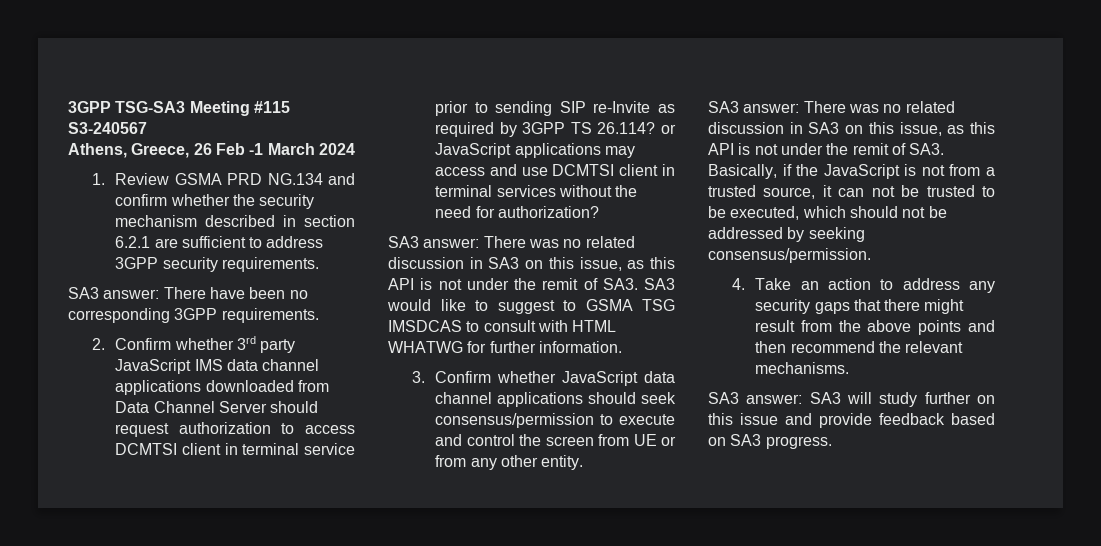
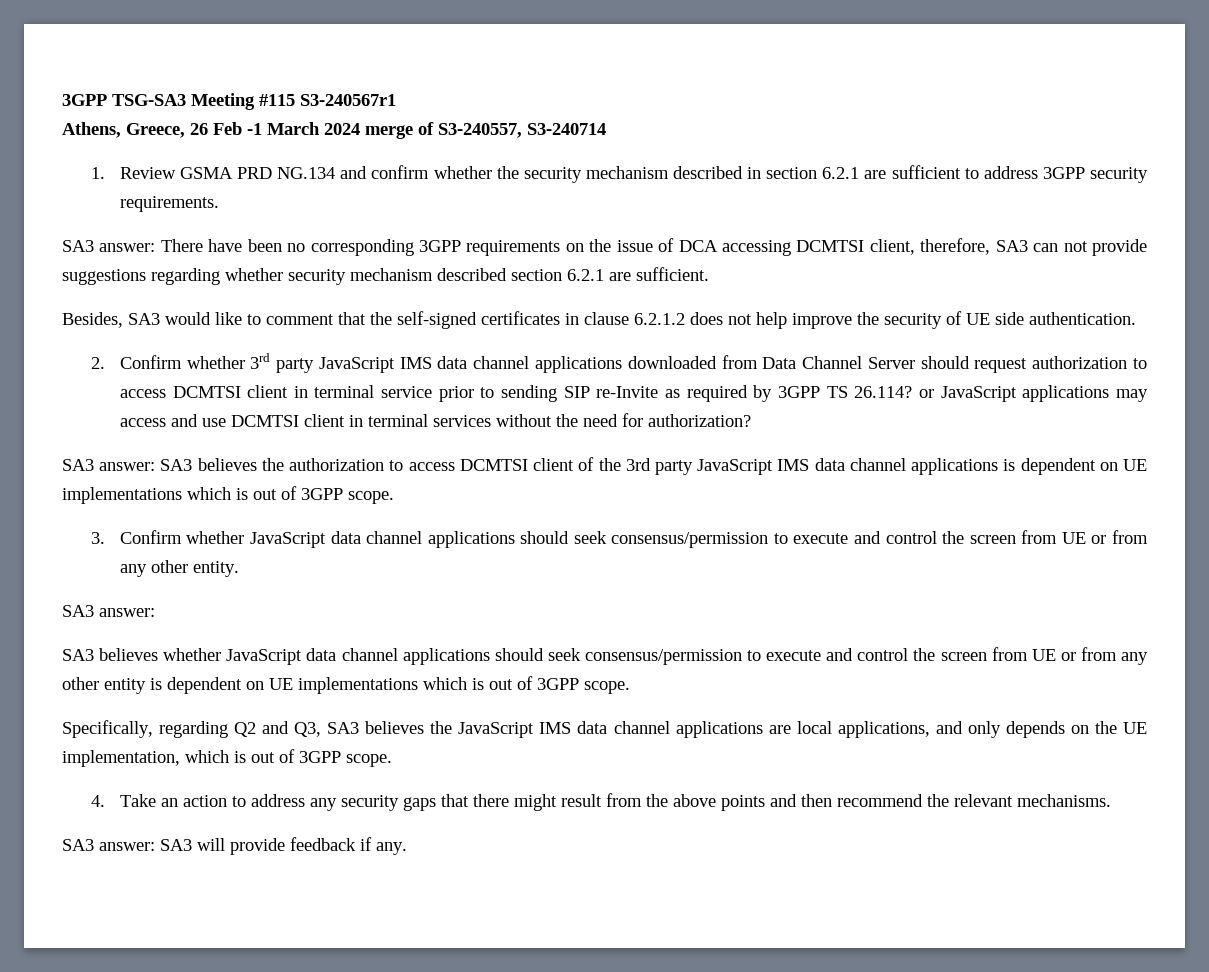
[68,122,147,134] S3-240567 -> [300,94,396,106] S3-240567r1
(355, 149) none -> [365,122,606,139] merge of S3-240557, S3-240714
[221,308,319,323] requirements. -> [466,238,1148,256] [62,267,709,285] [62,311,1136,329] requirements on the issue of DCA accessing DCMTSI client, therefore, SA3 can not provide suggestions regarding whether security mechanism described section 6.2.1 are sufficient. // Besides, SA3 would like to comment that the self-signed certificates in clause 6.2.1.2 does not help improve the security of UE side authentication.
[483,236,635,248] [388,257,675,271] [388,278,675,290] [387,299,675,314] [388,320,617,332] [388,341,622,353] There was no related discussion in SA3 on this issue, as this API is not under the remit of SA3. SA3 would like to suggest to GSMA TSG IMSDCAS to consult with HTML WHATWG for further information. -> [160,457,1148,475] [62,486,394,504] SA3 believes the authorization to access DCMTSI client of the 3rd party JavaScript IMS data channel applications is dependent on UE implementations which is out of 3GPP scope.
[803,101,955,113] [708,122,995,136] [708,143,945,155] [708,164,995,179] [708,185,995,199] [708,206,947,220] [708,227,865,242] [708,248,871,263] There was no related discussion in SA3 on this issue, as this API is not under the remit of SA3. Basically, if the JavaScript is not from a trusted source, it can not be trusted to be executed, which should not be addressed by seeking consensus/permission. -> [62,647,1149,665] [62,676,630,694] [62,720,1147,738] [62,749,392,767] // SA3 believes whether JavaScript data channel applications should seek consensus/permission to execute and control the screen from UE or from any other entity is dependent on UE implementations which is out of 3GPP scope. // Specifically, regarding Q2 and Q3, SA3 believes the JavaScript IMS data channel applications are local applications, and only depends on the UE implementation, which is out of 3GPP scope.
[879,392,995,407] [708,413,995,428] [708,434,832,449] study further on this issue and provide feedback based on SA3 progress. -> [230,837,407,855] provide feedback if any.

